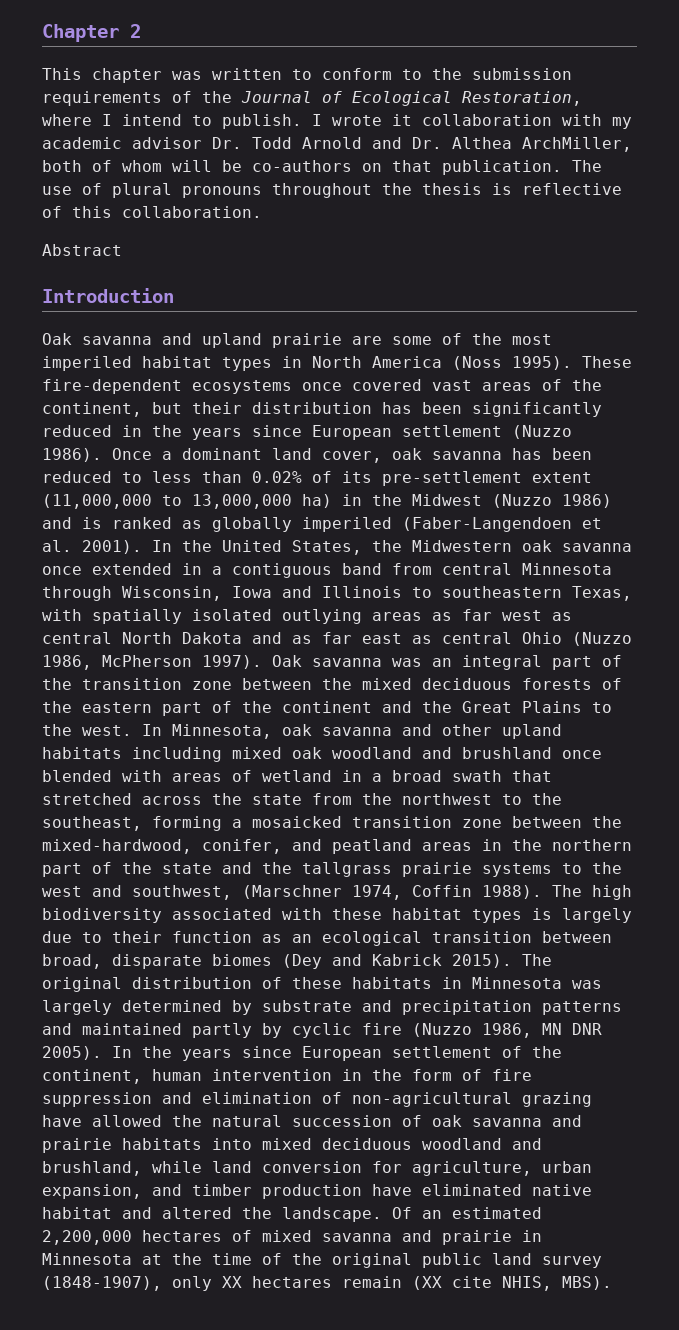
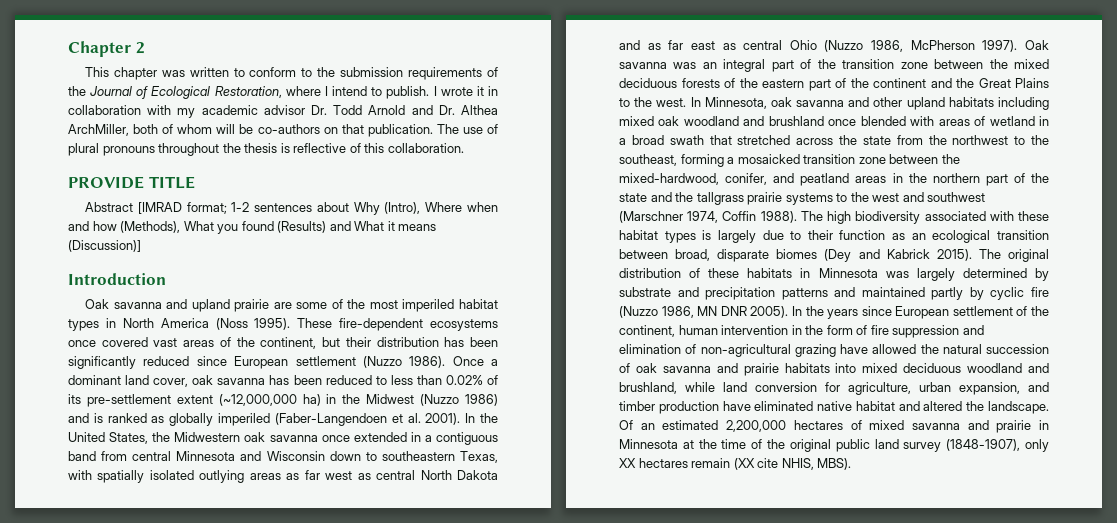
(412, 120) none -> [487,86,498,96] in
(262, 212) none -> [68,176,195,189] // PROVIDE TITLE
(122, 250) none -> [137,202,499,215] [68,221,437,234] [68,240,141,252] [IMRAD format; 1-2 sentences about Why (Intro), Where when and how (Methods), What you found (Results) and What it means (Discussion)]
[122,425,242,440] in the years -> (190, 361) none
[42,494,292,509] (11,000,000 to 13,000,000 -> [218,394,297,406] (~12,000,000
[42,586,402,601] through Wisconsin, Iowa and Illinois -> [240,451,361,461] and Wisconsin down
[132,885,232,900] southwest, -> [927,192,986,202] southwest

